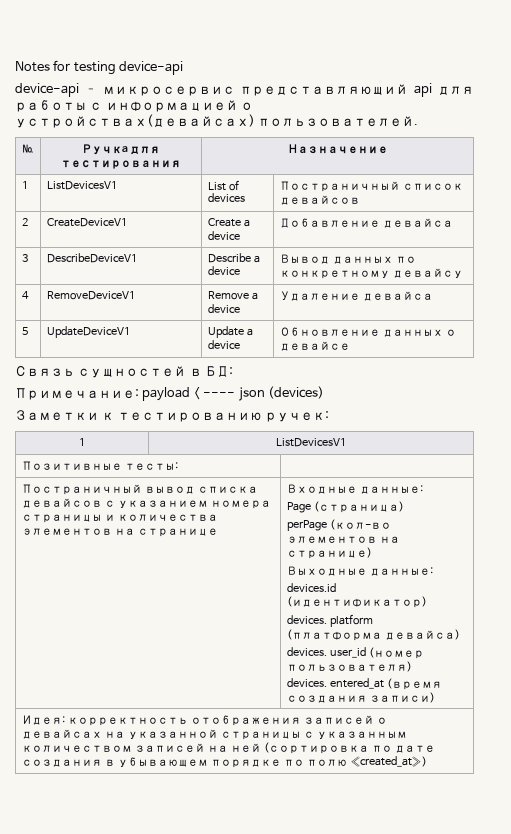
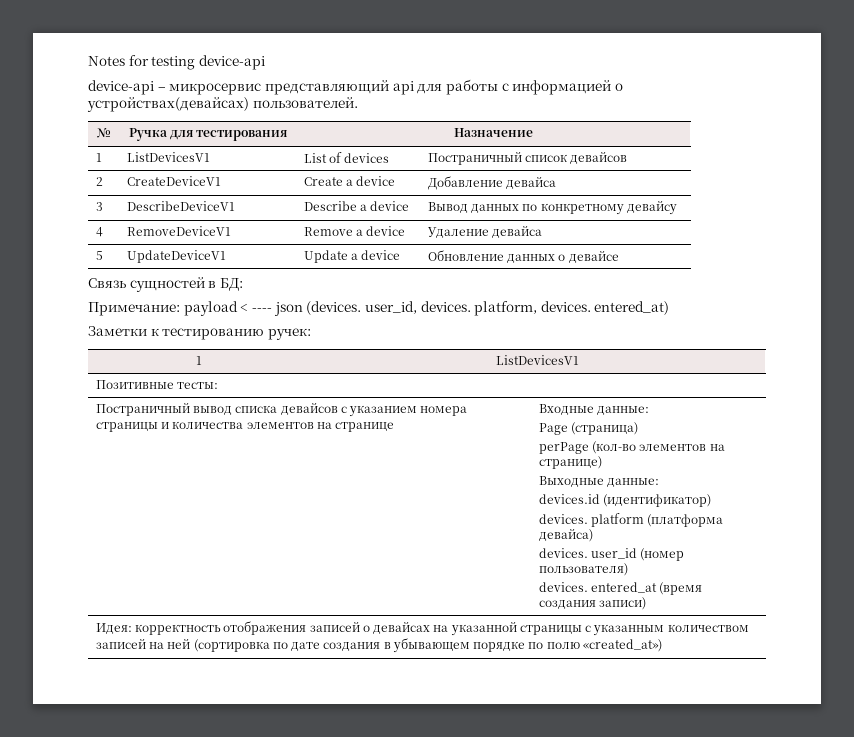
[267,386,324,399] (devices) -> [306,301,670,316] (devices. user_id, devices. platform, devices. entered_at)

